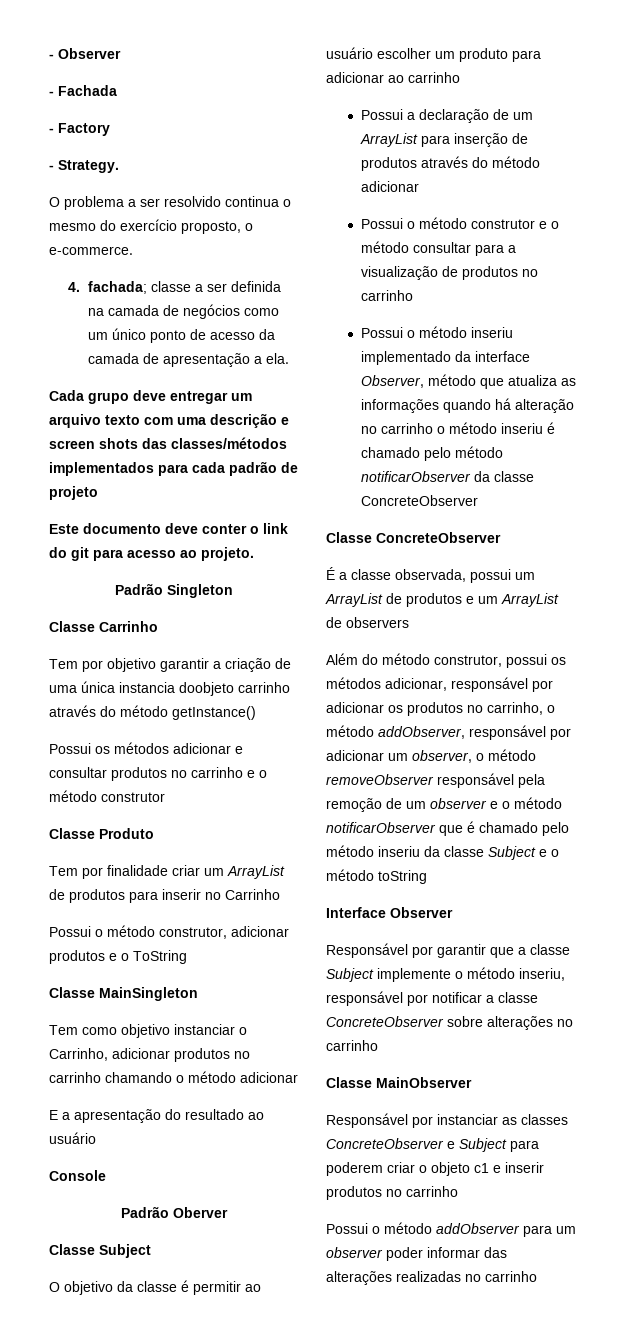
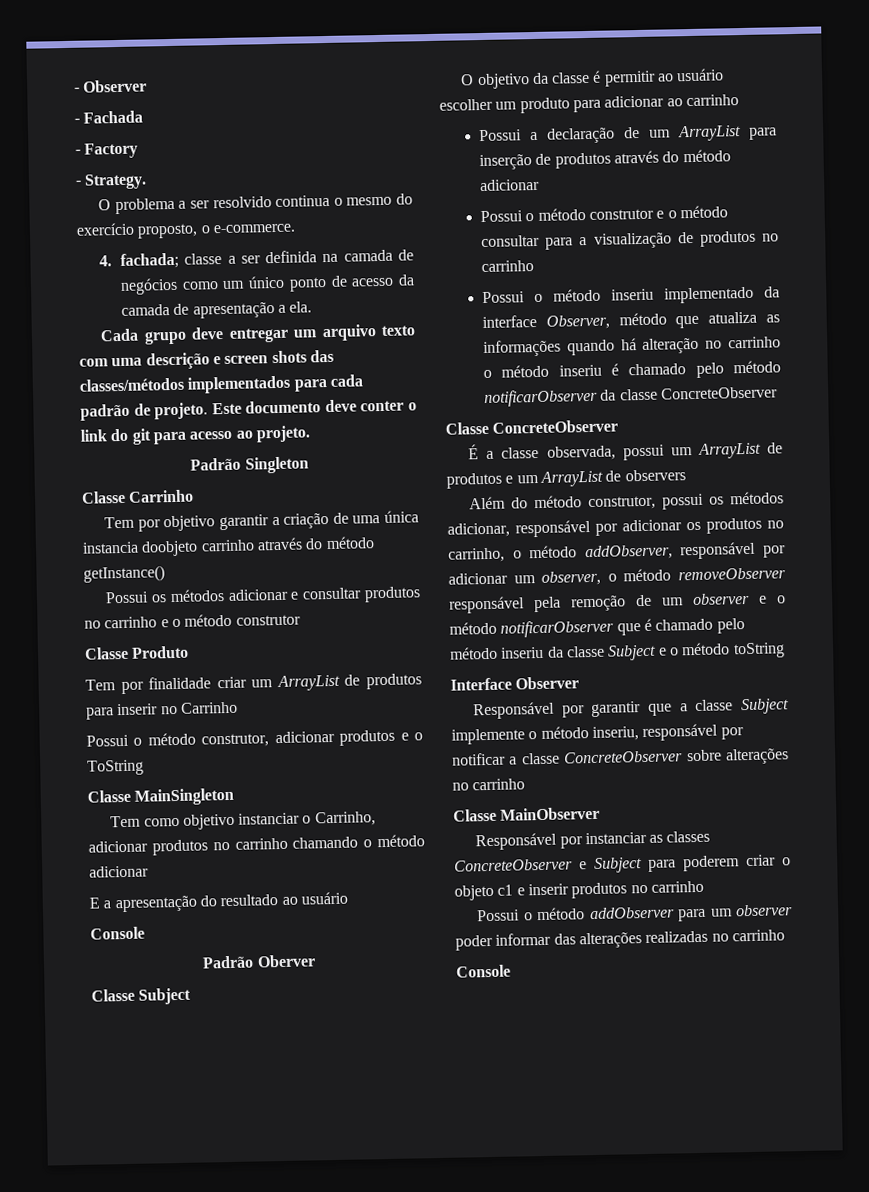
[49,486,98,500] projeto // -> [154,402,209,420] projeto.
(537, 1276) none -> [456,964,511,978] // Console

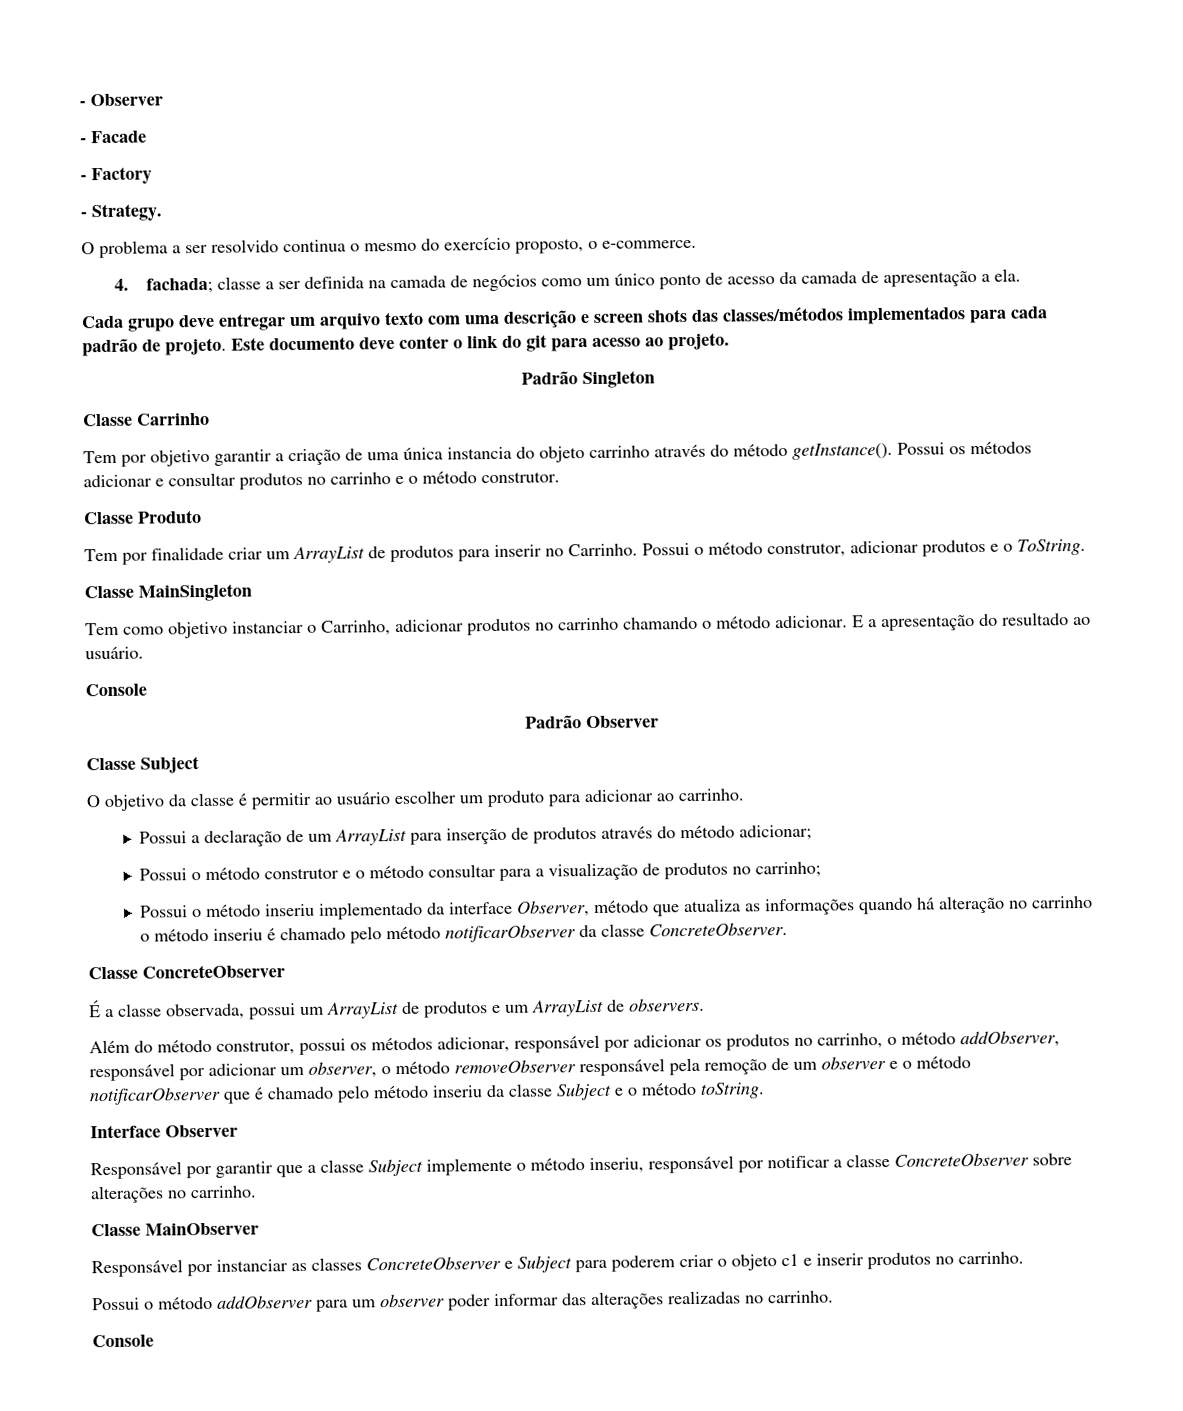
[83,110,144,124] Fachada -> [91,130,147,144] Facade
[141,540,199,557] doobjeto -> [516,446,585,463] do objeto
[83,565,165,583] getInstance() // -> [792,442,893,460] getInstance().
[235,614,301,626] construtor -> [481,471,560,484] construtor.
[180,701,238,714] Carrinho // -> [568,543,638,557] Carrinho.
[87,759,144,776] ToString -> [1017,538,1086,556] ToString.
[89,865,149,878] adicionar // -> [775,615,848,629] adicionar.
[300,891,348,905] usuário -> [85,646,144,660] usuário.
[256,954,316,968] Oberver -> [586,715,659,729] Observer
[685,94,739,107] carrinho -> [678,788,744,802] carrinho.
[480,178,541,192] adicionar -> [739,824,813,841] adicionar;
[481,260,535,273] carrinho -> [755,861,822,878] carrinho;
[661,386,779,400] ConcreteObserver -> [649,921,789,937] ConcreteObserver.
[624,469,686,482] observers -> [629,997,705,1012] observers.
[732,642,785,659] toString -> [700,1082,765,1099] toString.
[472,778,526,791] carrinho -> [190,1185,257,1199] carrinho.
[650,880,704,893] carrinho -> [958,1251,1024,1265] carrinho.
[731,929,785,942] carrinho -> [768,1290,834,1304] carrinho.

